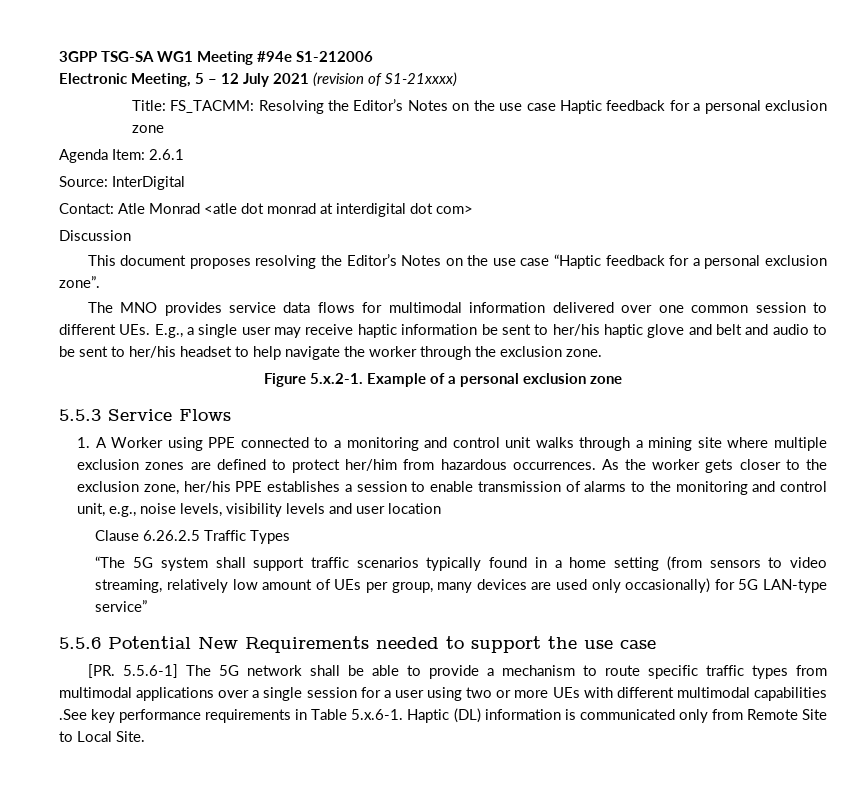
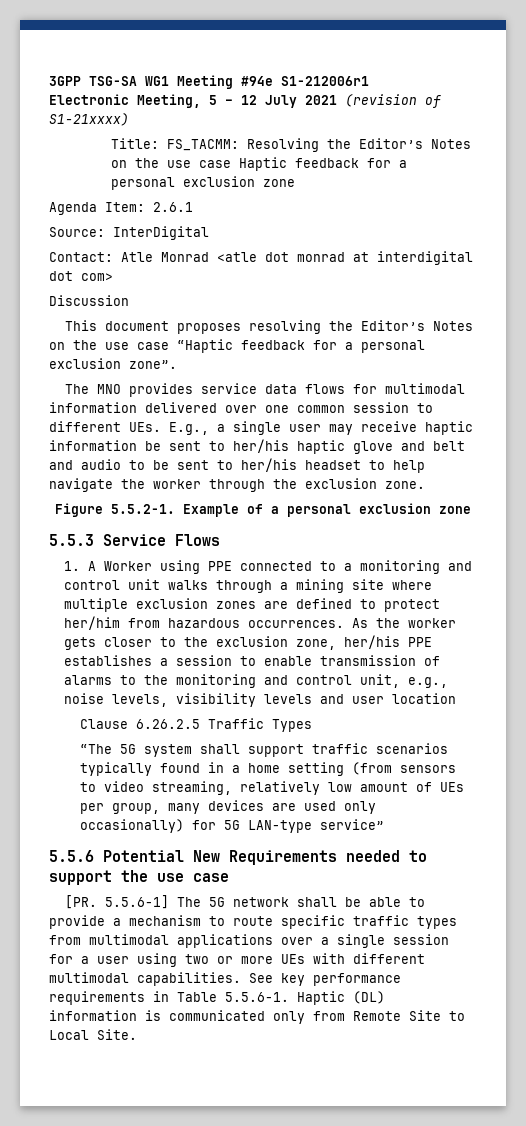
[296,51,373,62] S1-212006 -> [281,76,369,86] S1-212006r1
[310,373,363,384] 5.x.2-1. -> [111,504,175,514] 5.5.2-1.
[754,687,828,701] [59,709,87,720] capabilities .See -> [137,972,273,986] capabilities. See
[351,709,404,720] 5.x.6-1. -> [225,992,289,1002] 5.5.6-1.

